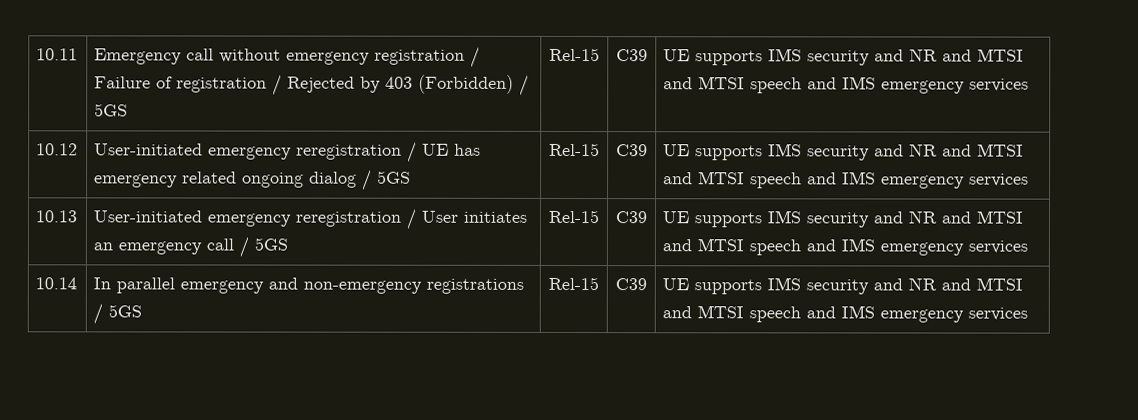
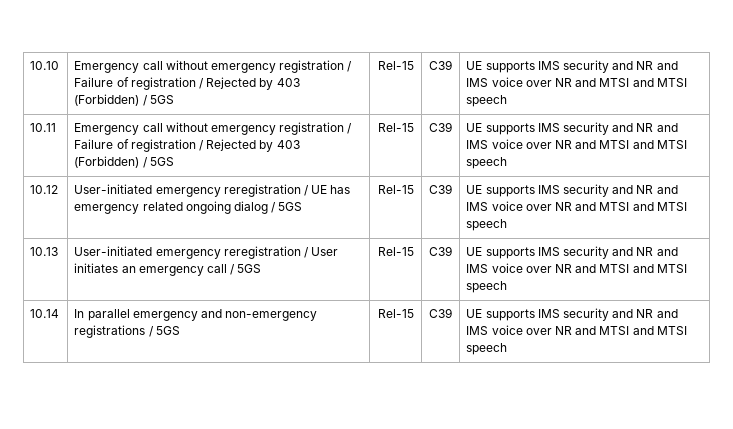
(36, 54) none -> [30,61,60,70] [74,60,353,73] [74,77,300,90] [74,94,174,106] [377,61,414,70] [429,60,452,70] [466,60,678,73] [466,77,687,87] [466,95,508,107] 10.10 | Emergency call without emergency registration / Failure of registration / Rejected by 403 (Forbidden) / 5GS | Rel-15 | C39 | UE supports IMS security and NR and IMS voice over NR and MTSI and MTSI speech //
[977,48,1025,62] [663,76,1030,94] MTSI and MTSI speech and IMS emergency services -> [466,139,687,149] [466,157,508,169] IMS voice over NR and MTSI and MTSI speech
[977,143,1025,157] [663,171,1030,189] MTSI and MTSI speech and IMS emergency services -> [466,201,687,211] [466,219,508,231] IMS voice over NR and MTSI and MTSI speech
[976,210,1024,224] [662,238,1029,256] MTSI and MTSI speech and IMS emergency services -> [466,263,687,273] [466,281,508,293] IMS voice over NR and MTSI and MTSI speech
[976,277,1024,291] [662,305,1029,323] MTSI and MTSI speech and IMS emergency services -> [466,325,687,335] [466,343,508,355] IMS voice over NR and MTSI and MTSI speech

